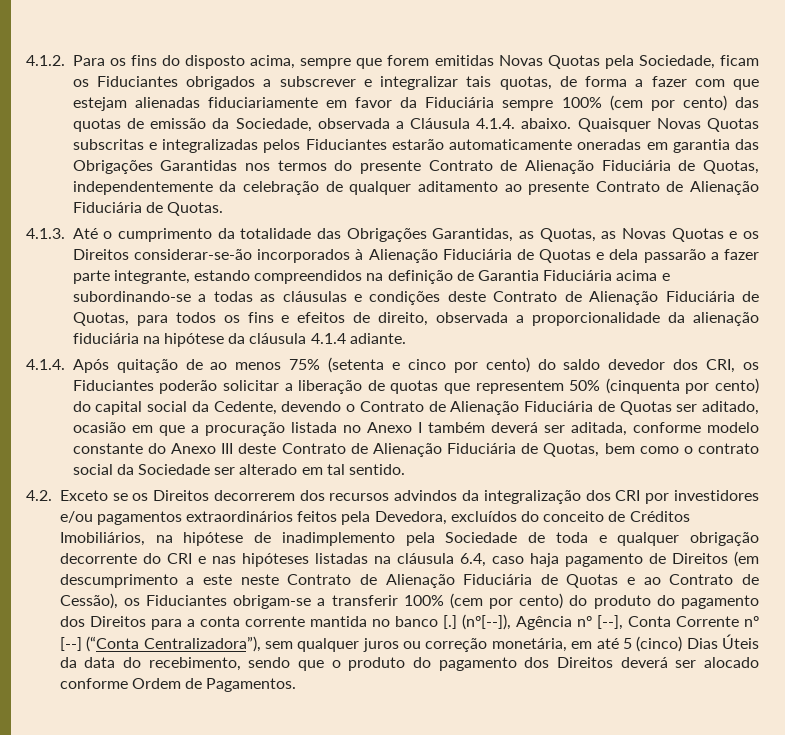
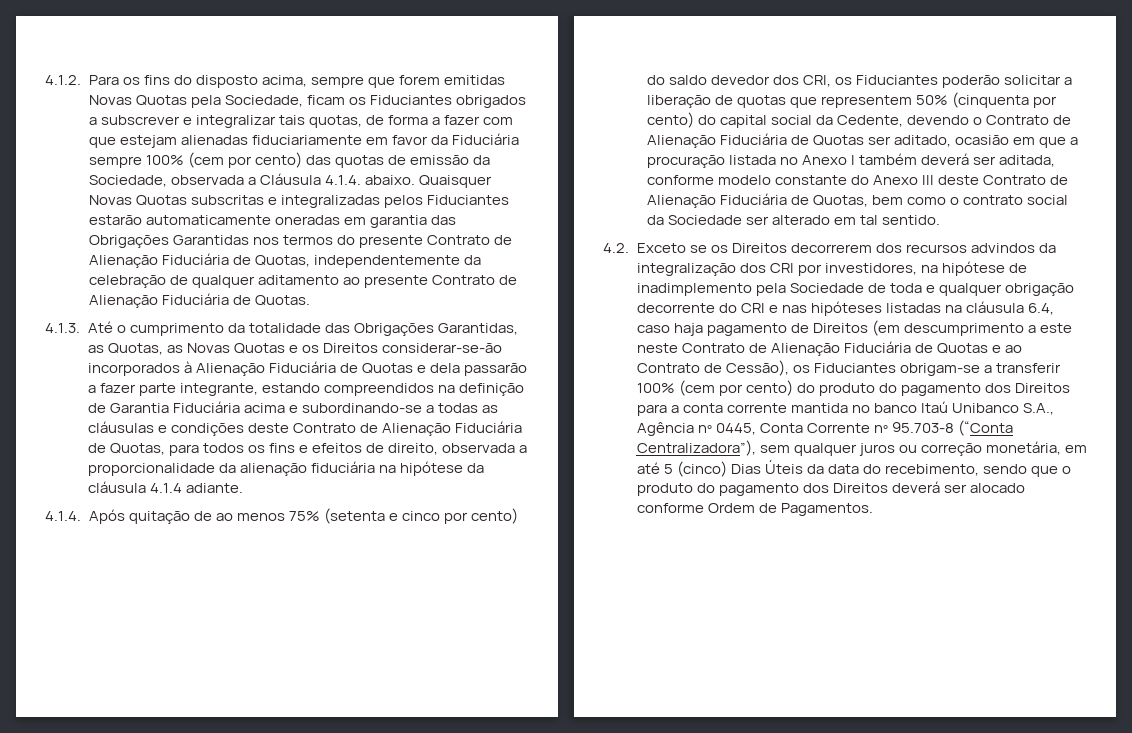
[674,490,760,501] [59,511,690,525] [59,532,145,546] investidores e/ou pagamentos extraordinários feitos pela Devedora, excluídos do conceito de Créditos Imobiliários, -> [824,263,917,275] investidores,
[442,614,511,630] [.] (nº[--]), -> [920,401,1054,415] Itaú Unibanco S.A.,
[596,615,623,630] [--], -> [715,423,756,435] 0445,
[59,637,82,651] [--] -> [891,422,954,433] 95.703-8

